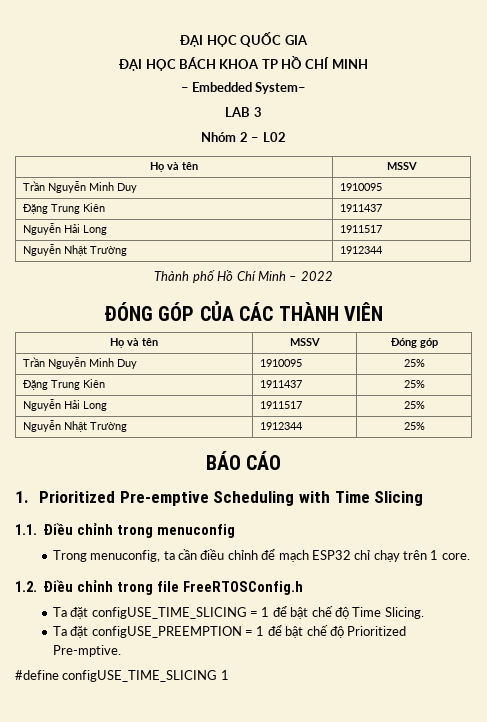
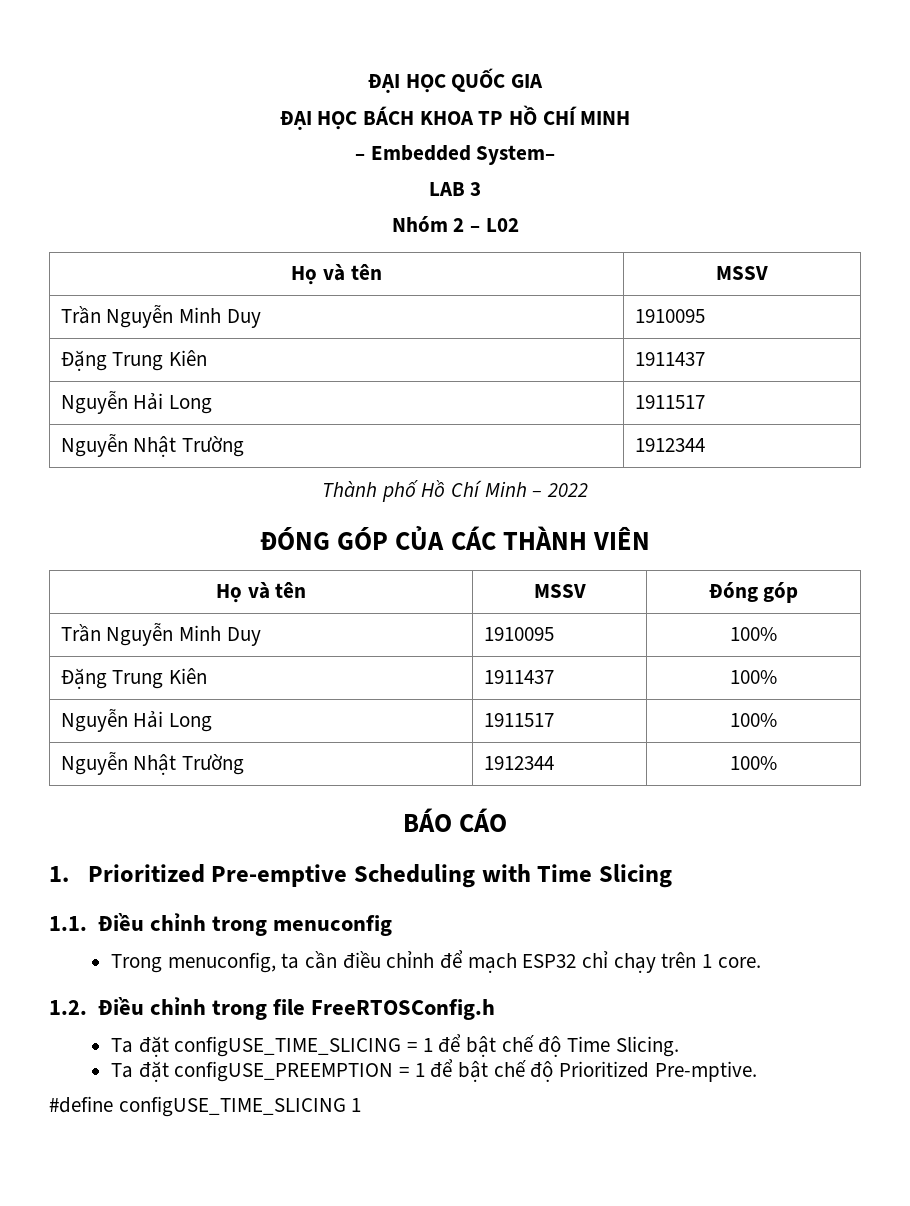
[403,359,425,367] 25% -> [730,627,777,641] 100%
[403,380,425,388] 25% -> [730,670,777,684] 100%
[403,401,425,409] 25% -> [730,713,777,727] 100%
[403,422,425,430] 25% -> [730,756,777,770] 100%

